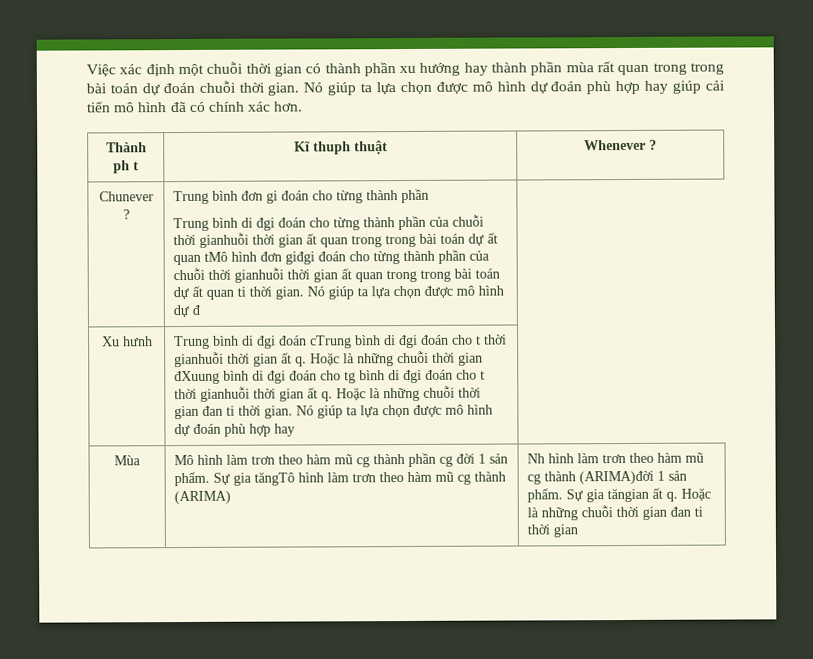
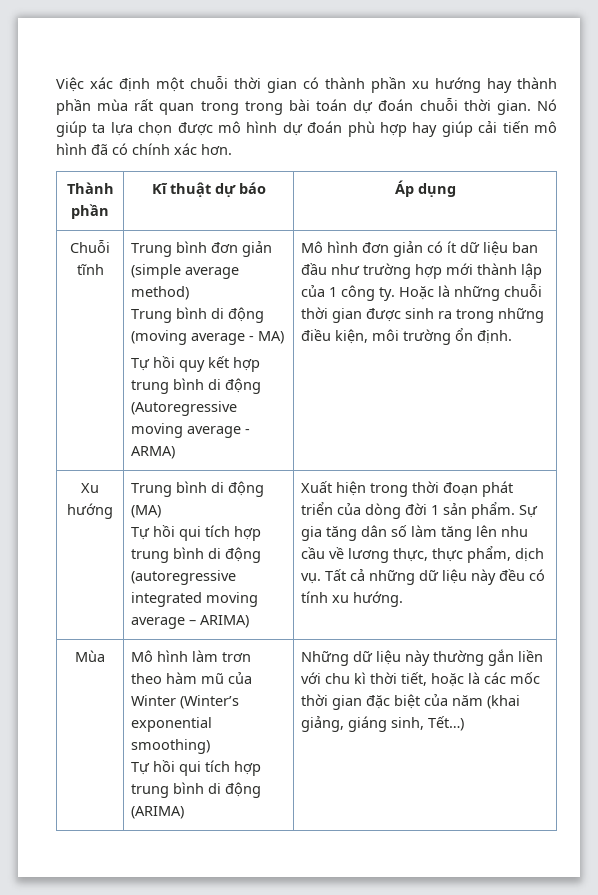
[113,160,139,174] ph t -> [71,204,109,219] phần
[312,141,351,155] thuph -> (168, 188) none
[584,139,657,151] [98,191,154,202] [122,209,130,220] [173,188,430,205] [173,214,485,232] [173,232,499,248] [173,249,491,266] [173,267,501,283] [173,285,505,300] [173,304,201,318] [101,336,153,347] [174,334,508,350] [174,350,484,368] [174,369,486,385] [174,385,482,402] [174,404,494,420] [174,423,296,437] | Whenever ? // Chunever ? | Trung bình đơn gi đoán cho từng thành phần // Trung bình di đgi đoán cho từng thành phần của chuỗi thời gianhuỗi thời gian ất quan trong trong bài toán dự ất quan tMô hình đơn giđgi đoán cho từng thành phần của chuỗi thời gianhuỗi thời gian ất quan trong trong bài toán dự ất quan ti thời gian. Nó giúp ta lựa chọn được mô hình dự đ // Xu hưnh | Trung bình di đgi đoán cTrung bình di đgi đoán cho t thời gianhuỗi thời gian ất q. Hoặc là những chuỗi thời gian đXuung bình di đgi đoán cho tg bình di đgi đoán cho t thời gianhuỗi thời gian ất q. Hoặc là những chuỗi thời gian đan ti thời gian. Nó giúp ta lựa chọn được mô hình dự đoán phù hợp hay -> [214,182,266,197] [394,180,456,197] [70,240,110,253] [76,264,104,275] [131,241,273,257] [131,264,240,279] [131,286,190,300] [131,307,265,323] [131,330,285,345] [131,356,261,372] [131,378,262,394] [131,401,238,416] [131,423,251,438] [131,446,176,459] [301,241,539,257] [301,263,543,279] [301,284,543,301] [301,307,545,323] [301,328,513,345] [81,483,99,493] [67,503,113,519] [131,481,265,497] [131,505,162,518] [131,525,262,541] [131,547,262,563] [131,570,237,585] [131,592,259,607] [131,615,250,629] [301,481,514,497] [301,502,539,519] [301,525,529,541] [301,546,545,563] [301,569,546,585] [301,591,404,607] dự báo | Áp dụng // Chuỗi tĩnh | Trung bình đơn giản (simple average method) // Trung bình di động (moving average - MA) // Tự hồi quy kết hợp trung bình di động (Autoregressive moving average - ARMA) | Mô hình đơn giản có ít dữ liệu ban đầu như trường hợp mới thành lập của 1 công ty. Hoặc là những chuỗi thời gian được sinh ra trong những điều kiện, môi trường ổn định. // Xu hướng | Trung bình di động (MA) // Tự hồi qui tích hợp trung bình di động (autoregressive integrated moving average – ARIMA) | Xuất hiện trong thời đoạn phát triển của dòng đời 1 sản phẩm. Sự gia tăng dân số làm tăng lên nhu cầu về lương thực, thực phẩm, dịch vụ. Tất cả những dữ liệu này đều có tính xu hướng.
[356,452,509,468] [174,471,507,487] [174,490,232,505] [527,452,705,464] [527,470,688,485] [527,487,712,503] [527,505,704,521] [527,524,579,538] cg thành phần cg đời 1 sản phẩm. Sự gia tăngTô hình làm trơn theo hàm mũ cg thành (ARIMA) | Nh hình làm trơn theo hàm mũ cg thành (ARIMA)đời 1 sản phẩm. Sự gia tăngian ất q. Hoặc là những chuỗi thời gian đan ti thời gian -> [228,672,253,684] [131,695,240,709] [131,717,213,732] [131,739,211,754] [131,760,262,776] [131,782,262,798] [131,806,185,819] [301,649,544,666] [301,672,541,687] [301,694,521,710] [301,716,465,732] của Winter (Winter’s exponential smoothing) // Tự hồi qui tích hợp trung bình di động (ARIMA) | Những dữ liệu này thường gắn liền với chu kì thời tiết, hoặc là các mốc thời gian đặc biệt của năm (khai giảng, giáng sinh, Tết…)

